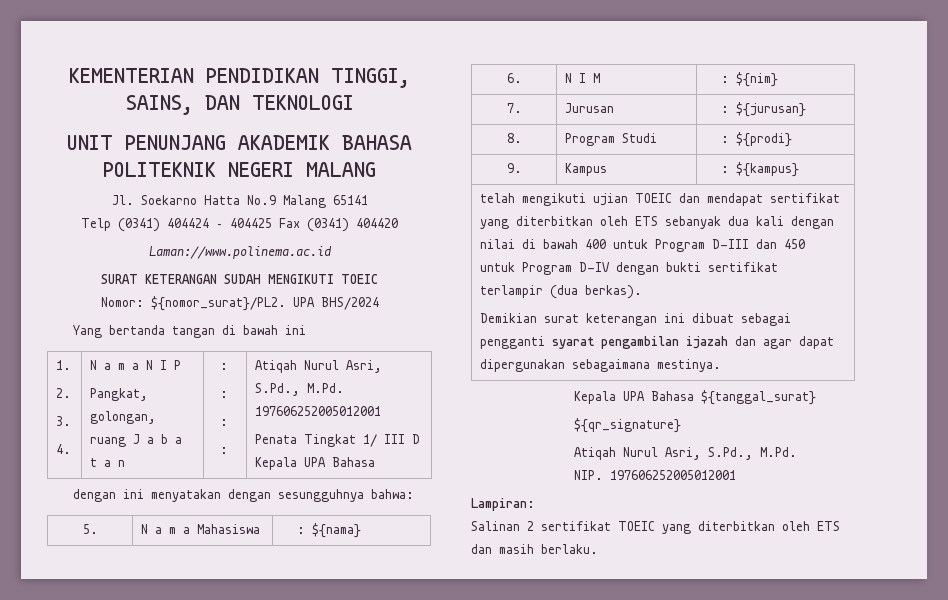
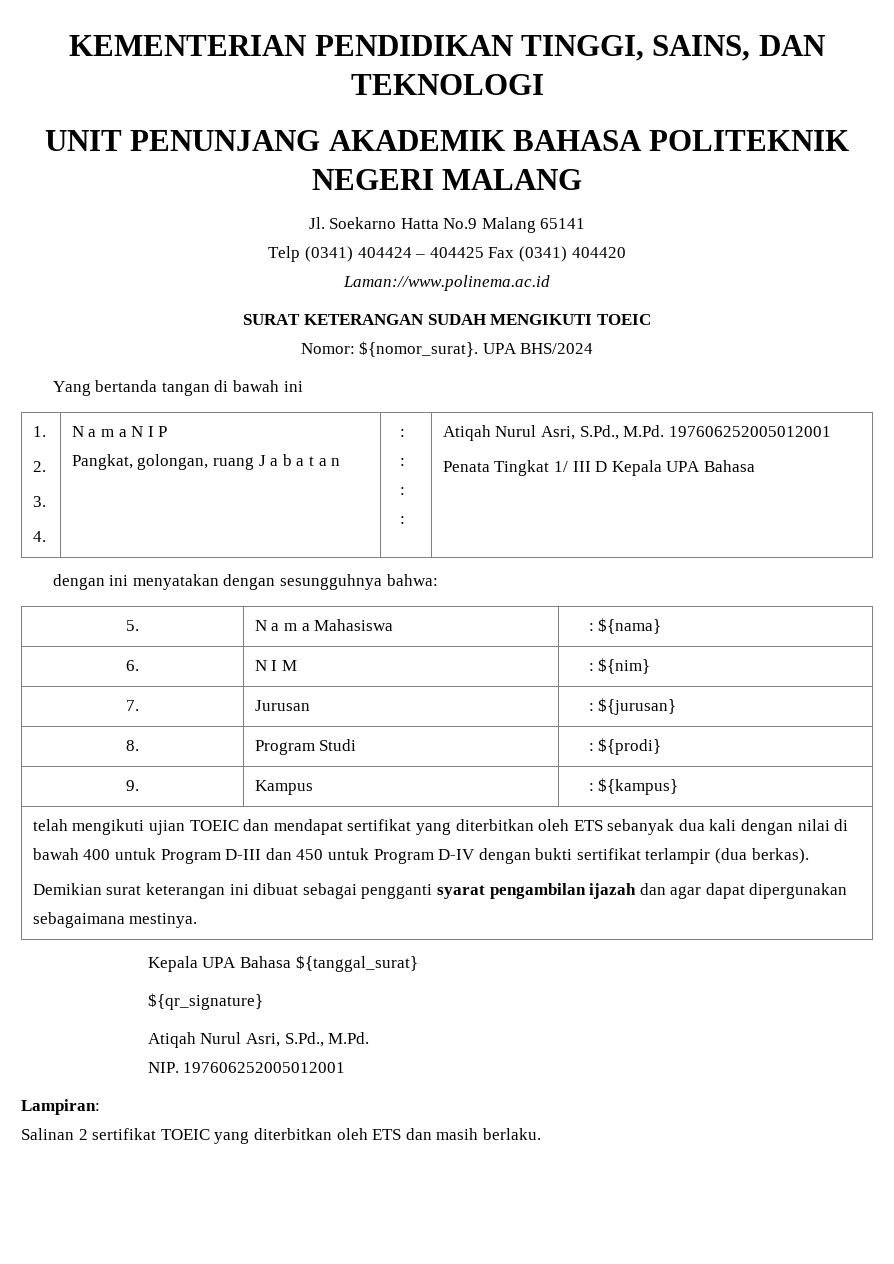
[150,296,286,311] ${nomor_surat}/PL2. -> [359,341,479,357] ${nomor_surat}.

